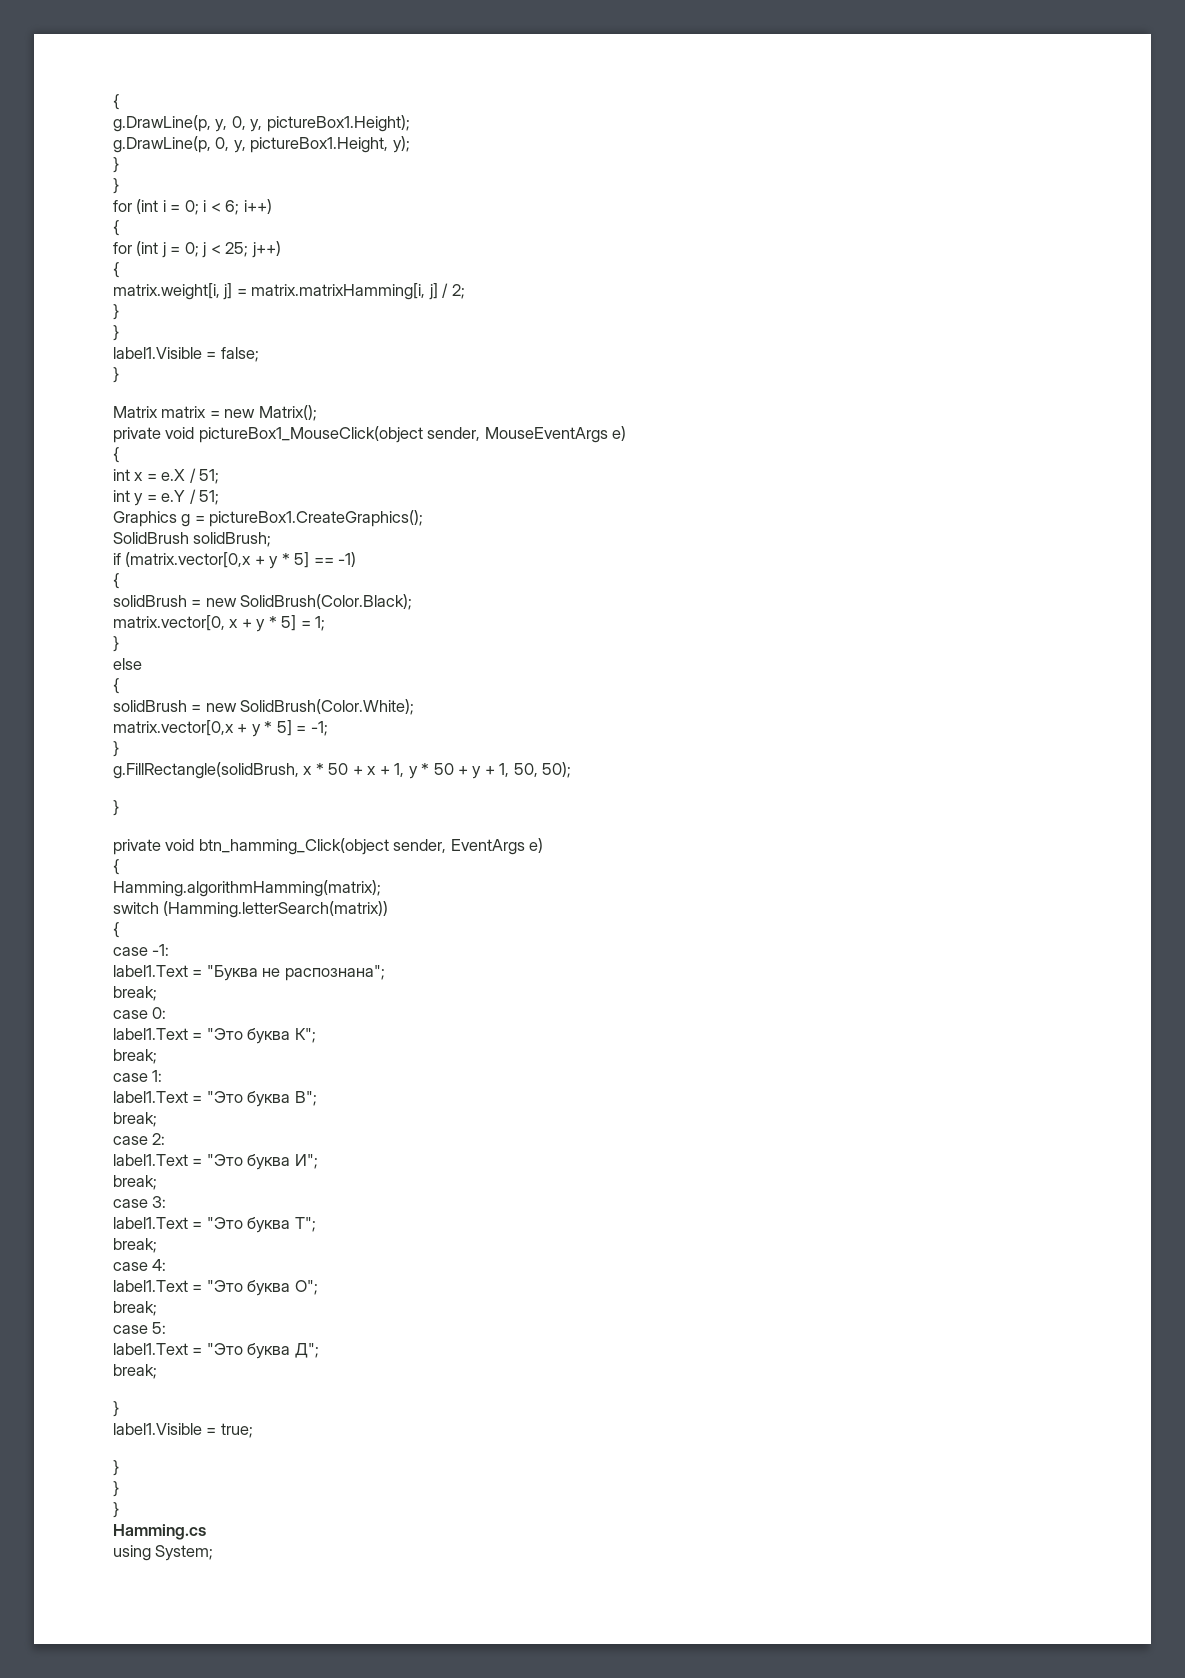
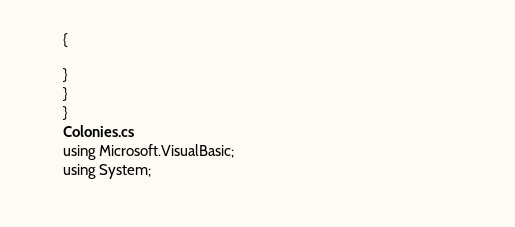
[113,94,119,110] [113,115,410,132] [113,136,410,153] [113,157,119,173] [113,178,119,194] [113,199,272,215] [113,220,119,236] [113,241,281,258] [113,262,119,278] [113,283,465,300] [113,304,119,320] [113,325,119,341] [113,347,259,362] [113,367,119,383] [113,405,317,421] [113,426,627,443] [113,447,119,463] [113,468,220,484] [113,489,220,506] [113,510,424,527] [113,532,272,547] [113,552,357,569] [113,573,119,589] [113,594,413,610] [113,615,326,632] [113,636,119,652] [113,658,142,670] [113,678,119,694] [113,699,415,715] [113,720,328,737] [113,741,119,757] [113,762,572,779] [113,800,119,816] [113,838,544,855] [113,859,119,875] [113,880,381,897] [113,901,389,918] [113,922,119,938] [113,944,170,956] [113,965,385,981] [113,986,157,1001] [113,1007,167,1019] [113,1028,316,1044] [113,1049,157,1064] [113,1070,163,1082] [113,1091,317,1107] [113,1112,157,1127] [113,1133,166,1145] [113,1154,318,1170] [113,1175,157,1190] [113,1196,167,1208] [113,1217,316,1233] [113,1238,157,1253] [113,1259,167,1271] [113,1280,318,1296] [113,1301,157,1316] [113,1322,167,1334] [113,1343,319,1359] [113,1364,157,1379] [113,1401,119,1417] [113,1423,253,1438] { // g.DrawLine(p, y, 0, y, pictureBox1.Height); // g.DrawLine(p, 0, y, pictureBox1.Height, y); // } // } // for (int i = 0; i < 6; i++) // { // for (int j = 0; j < 25; j++) // { // matrix.weight[i, j] = matrix.matrixHamming[i, j] / 2; // } // } // label1.Visible = false; // } // Matrix matrix = new Matrix(); // private void pictureBox1_MouseClick(object sender, MouseEventArgs e) // { // int x = e.X / 51; // int y = e.Y / 51; // Graphics g = pictureBox1.CreateGraphics(); // SolidBrush solidBrush; // if (matrix.vector[0,x + y * 5] == -1) // { // solidBrush = new SolidBrush(Color.Black); // matrix.vector[0, x + y * 5] = 1; // } // else // { // solidBrush = new SolidBrush(Color.White); // matrix.vector[0,x + y * 5] = -1; // } // g.FillRectangle(solidBrush, x * 50 + x + 1, y * 50 + y + 1, 50, 50); // } // private void btn_hamming_Click(object sender, EventArgs e) // { // Hamming.algorithmHamming(matrix); // switch (Hamming.letterSearch(matrix)) // { // case -1: // label1.Text = "Буква не распознана"; // break; // case 0: // label1.Text = "Это буква К"; // break; // case 1: // label1.Text = "Это буква В"; // break; // case 2: // label1.Text = "Это буква И"; // break; // case 3: // label1.Text = "Это буква Т"; // break; // case 4: // label1.Text = "Это буква О"; // break; // case 5: // label1.Text = "Это буква Д"; // break; // } // label1.Visible = true; -> [63,33,68,48] {
[113,1524,206,1540] Hamming.cs -> [63,125,134,137] [63,144,235,160] Colonies.cs // using Microsoft.VisualBasic;

